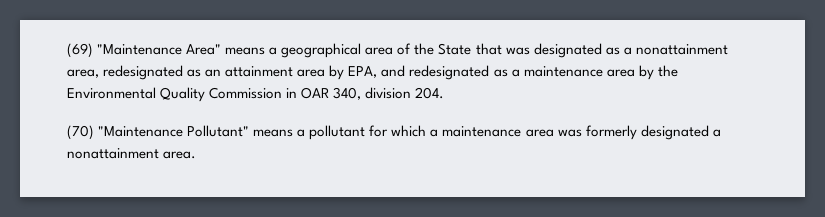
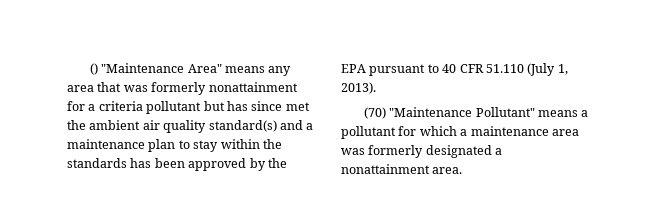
[67,43,93,58] (69) -> [89,63,98,75] ()
[269,43,728,58] [67,65,678,80] [67,87,445,102] a geographical area of the State that was designated as a nonattainment area, redesignated as an attainment area by EPA, and redesignated as a maintenance area by the Environmental Quality Commission in OAR 340, division 204. -> [268,66,292,76] [67,82,298,95] [67,101,310,114] [67,120,314,133] [67,139,282,152] [67,158,287,171] [341,63,568,76] [341,82,376,94] any area that was formerly nonattainment for a criteria pollutant but has since met the ambient air quality standard(s) and a maintenance plan to stay within the standards has been approved by the EPA pursuant to 40 CFR 51.110 (July 1, 2013).

